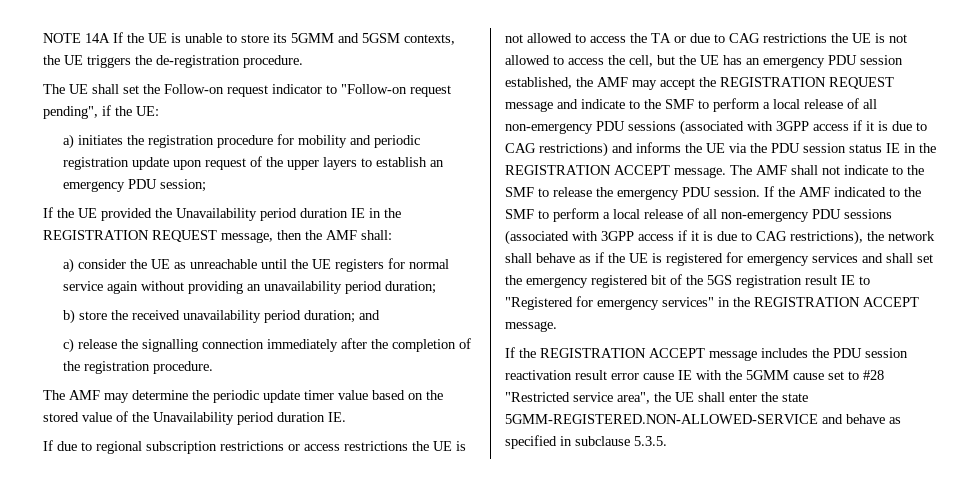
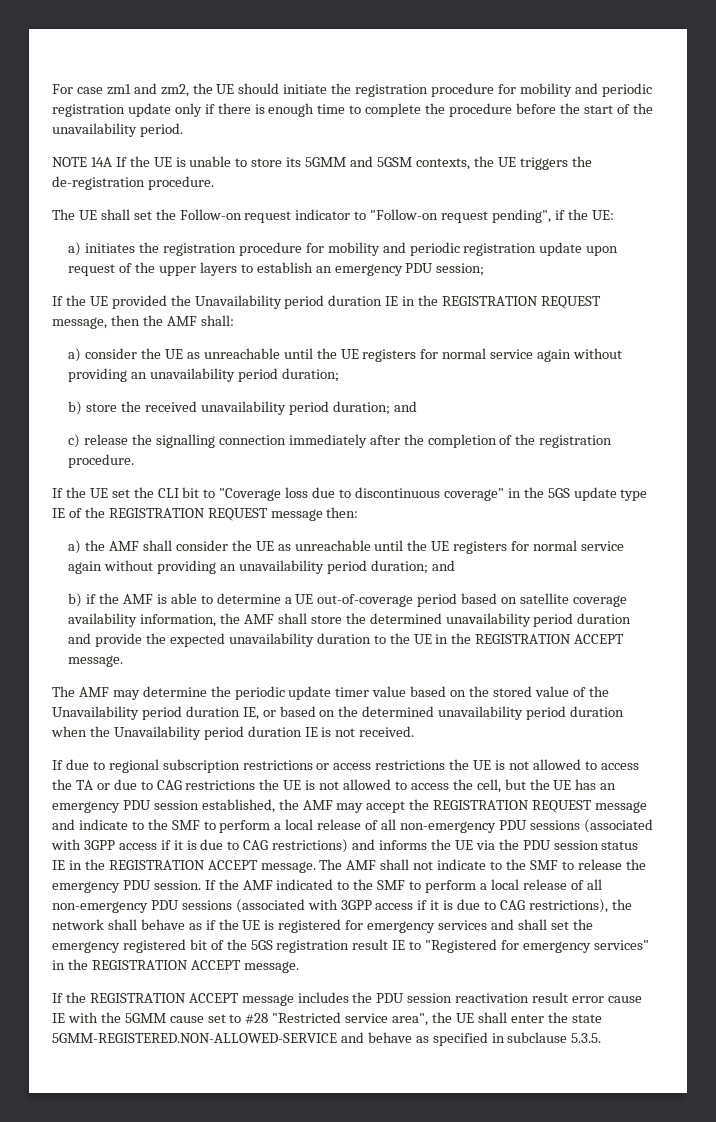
(43, 38) none -> [52,83,652,97] [52,103,653,117] [52,123,183,137] For case zm1 and zm2, the UE should initiate the registration procedure for mobility and periodic registration update only if there is enough time to complete the procedure before the start of the unavailability period. //
(213, 367) none -> [52,487,648,501] [52,507,359,521] [68,540,624,554] [68,560,455,574] [68,593,627,607] [68,613,632,627] [68,633,625,647] [68,655,124,667] // If the UE set the CLI bit to "Coverage loss due to discontinuous coverage" in the 5GS update type IE of the REGISTRATION REQUEST message then: // a) the AMF shall consider the UE as unreachable until the UE registers for normal service again without providing an unavailability period duration; and // b) if the AMF is able to determine a UE out-of-coverage period based on satellite coverage availability information, the AMF shall store the determined unavailability period duration and provide the expected unavailability duration to the UE in the REGISTRATION ACCEPT message.
[328,412,346,422] IE. -> [242,706,625,720] [51,726,415,740] IE, or based on the determined unavailability period duration when the Unavailability period duration IE is not received.

